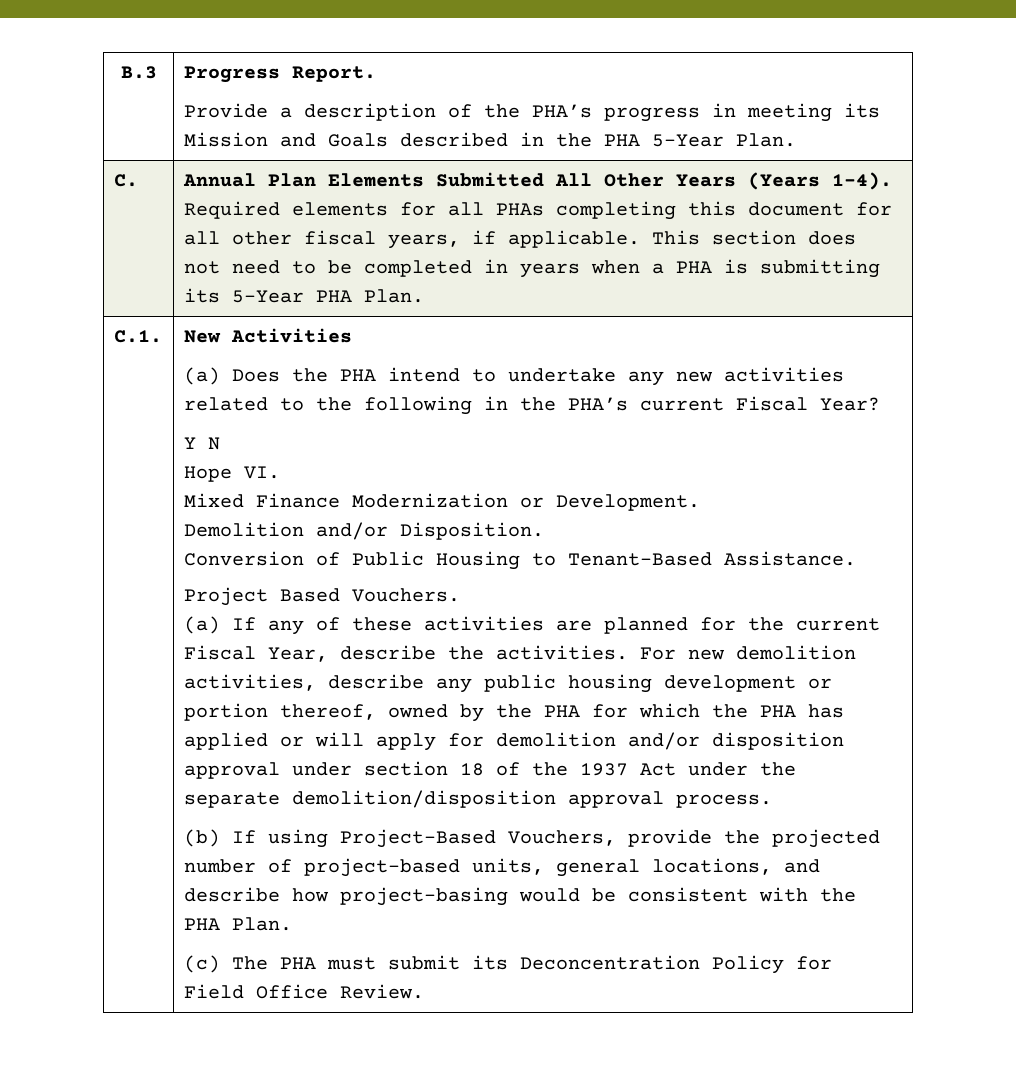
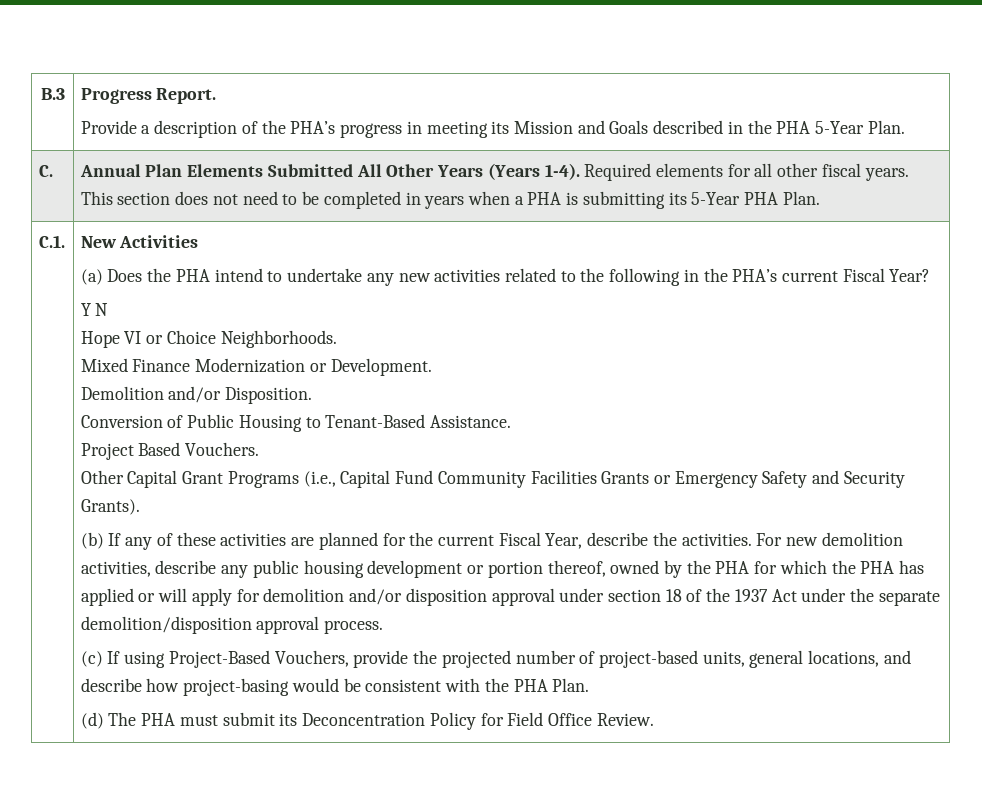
[495,201,892,220] [183,230,640,249] PHAs completing this document for all other fiscal years, if applicable. -> [777,163,909,181] other fiscal years.
[243,466,280,479] VI. -> [124,330,337,348] VI or Choice Neighborhoods.
[183,616,220,634] (a) -> [80,470,905,488] [80,499,140,515] [80,532,104,549] Other Capital Grant Programs (i.e., Capital Fund Community Facilities Grants or Emergency Safety and Security Grants). // (b)
[183,829,220,847] (b) -> [80,651,103,667] (c)
[183,955,220,973] (c) -> [80,712,104,729] (d)

